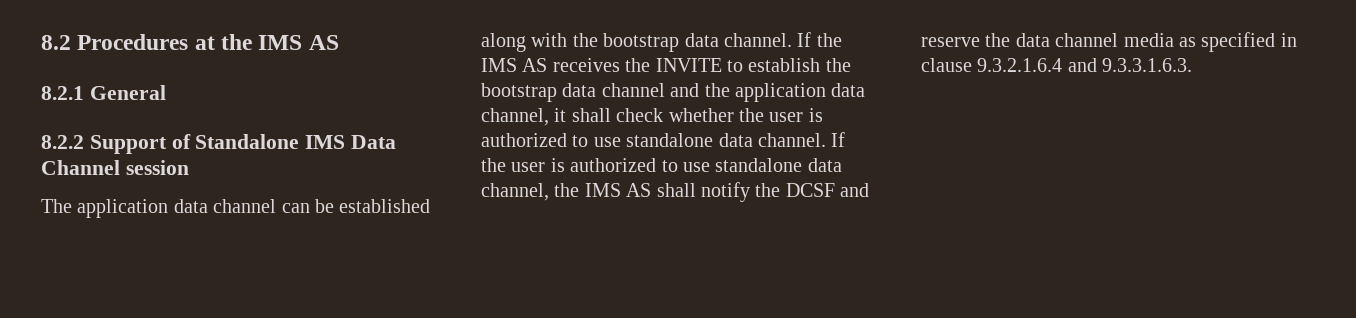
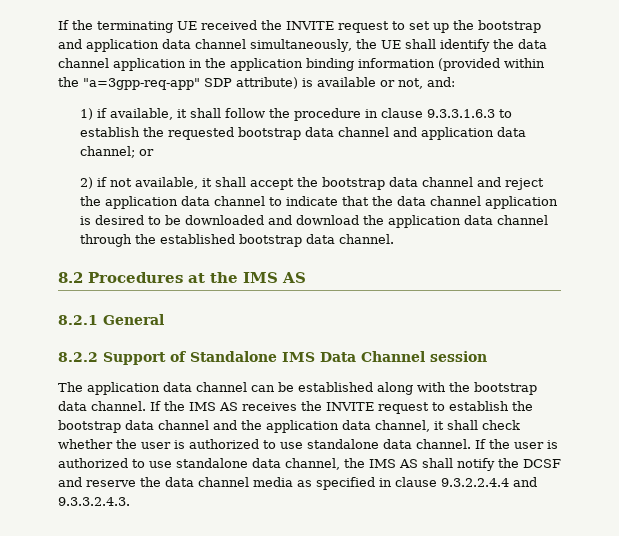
(41, 42) none -> [58,20,541,33] [58,39,547,52] [58,58,545,71] [58,77,455,90] [80,108,513,121] [80,127,527,140] [80,146,155,158] [80,177,545,190] [80,196,559,209] [80,215,549,228] [80,234,395,247] If the terminating UE received the INVITE request to set up the bootstrap and application data channel simultaneously, the UE shall identify the data channel application in the application binding information (provided within the "a=3gpp-req-app" SDP attribute) is available or not, and: // 1) if available, it shall follow the procedure in clause 9.3.3.1.6.3 to establish the requested bootstrap data channel and application data channel; or // 2) if not available, it shall accept the bootstrap data channel and reject the application data channel to indicate that the data channel application is desired to be downloaded and download the application data channel through the established bootstrap data channel. //
(722, 65) none -> [378,402,429,414] request
[977,58,1193,72] 9.3.2.1.6.4 and 9.3.3.1.6.3. -> [441,477,537,487] [58,497,130,506] 9.3.2.2.4.4 and 9.3.3.2.4.3.

